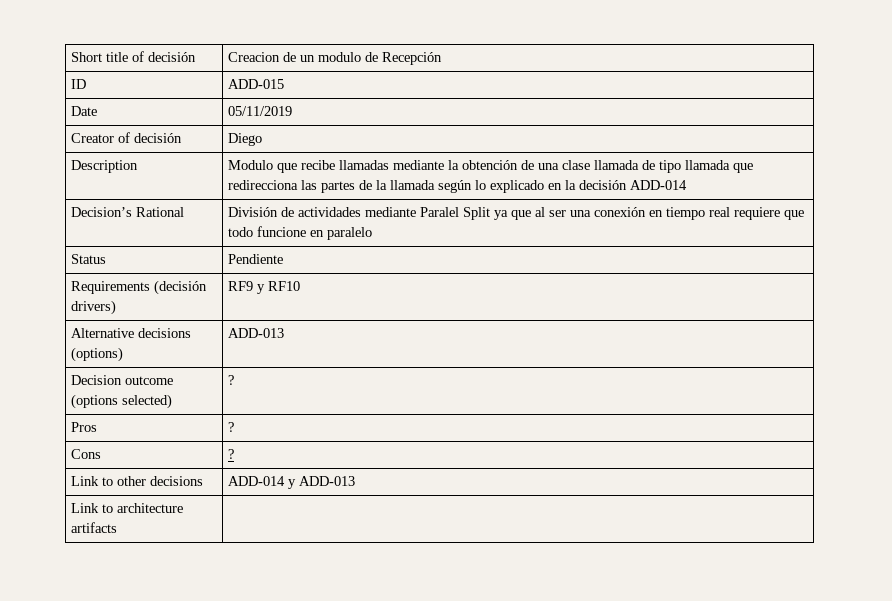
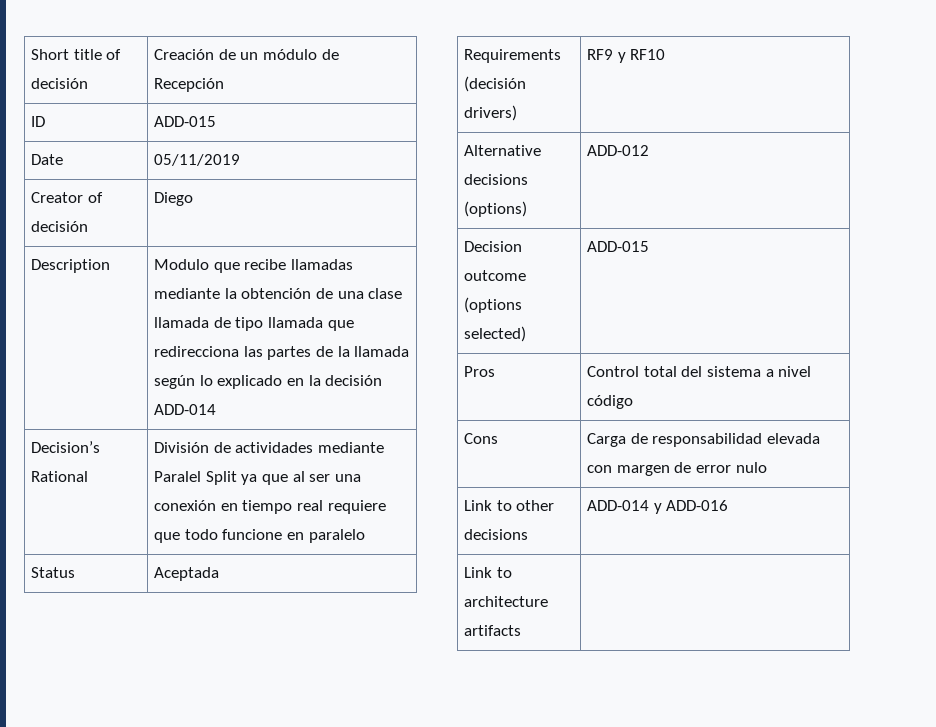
[228,52,281,62] Creacion -> [154,49,215,60] Creación
[318,52,362,62] modulo -> [262,49,317,60] módulo
[228,254,284,264] Pendiente -> [154,567,220,581] Aceptada
[228,328,285,338] ADD-013 -> [587,145,650,156] ADD-012
[228,375,235,385] ? -> [587,241,650,252] ADD-015
[228,422,235,432] [71,449,102,459] [228,449,235,459] ? // Cons | ? -> [587,366,812,377] [587,395,634,409] [464,433,499,444] [587,433,820,447] [587,462,767,476] Control total del sistema a nivel código // Cons | Carga de responsabilidad elevada con margen de error nulo
[299,476,356,486] ADD-013 -> [666,500,729,511] ADD-016

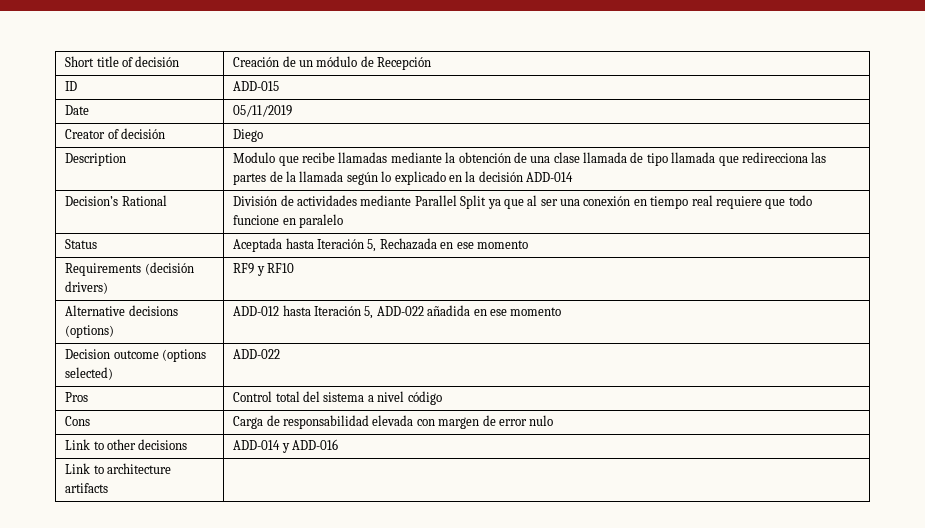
[154,471,202,482] Paralel -> [414,195,457,206] Parallel
(220, 574) none -> [285,238,528,252] hasta Iteración 5, Rechazada en ese momento
(650, 150) none -> [282,305,562,319] hasta Iteración 5, ADD-022 añadida en ese momento
[587,241,650,252] ADD-015 -> [233,349,281,359] ADD-022

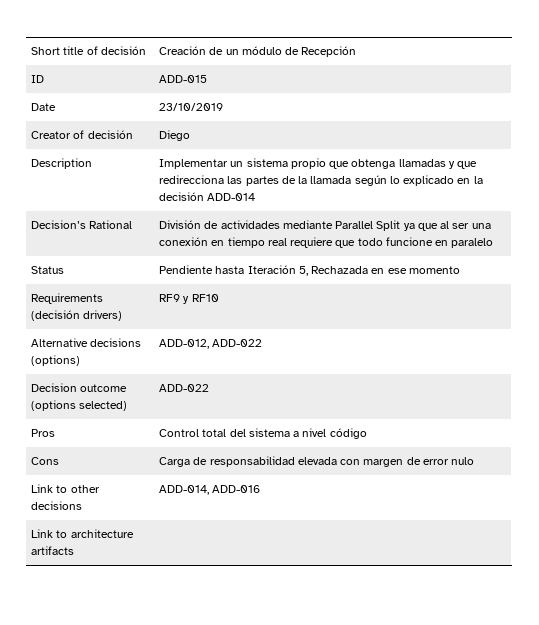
[233,105,293,117] 05/11/2019 -> [159,103,224,111] 23/10/2019
[233,152,716,166] Modulo que recibe llamadas mediante la obtención de una clase llamada de tipo llamada -> [159,158,455,169] Implementar un sistema propio que obtenga llamadas y
[233,238,283,252] Aceptada -> [159,265,214,274] Pendiente
[233,305,562,319] ADD-012 hasta Iteración 5, ADD-022 añadida en ese momento -> [159,339,263,349] ADD-012, ADD-022
[233,440,290,453] ADD-014 y -> [159,485,210,495] ADD-014,

